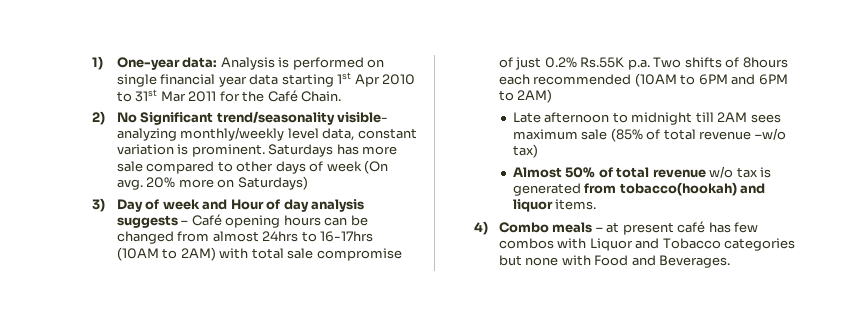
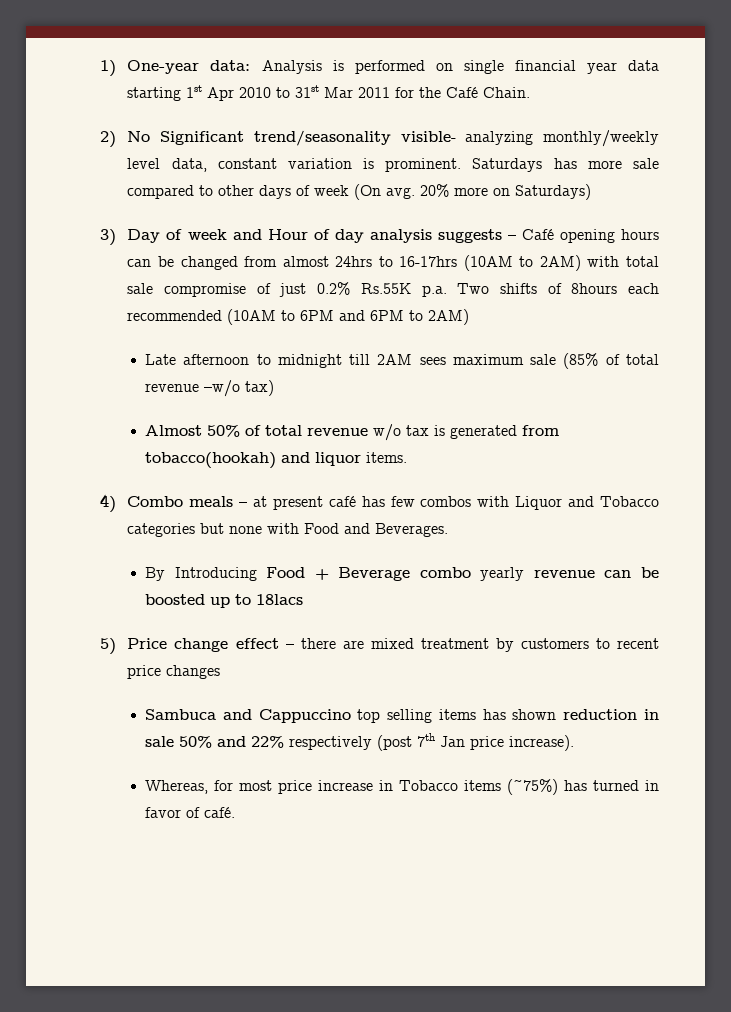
(731, 261) none -> [145,567,659,581] [145,594,304,608] [99,638,659,655] [127,665,221,679] [145,709,659,723] [145,733,575,751] [145,779,659,795] [145,807,236,818] // By Introducing Food + Beverage combo yearly revenue can be boosted up to 18lacs // 5) Price change effect – there are mixed treatment by customers to recent price changes // Sambuca and Cappuccino top selling items has shown reduction in sale 50% and 22% respectively (post 7th Jan price increase). // Whereas, for most price increase in Tobacco items (~75%) has turned in favor of café.

